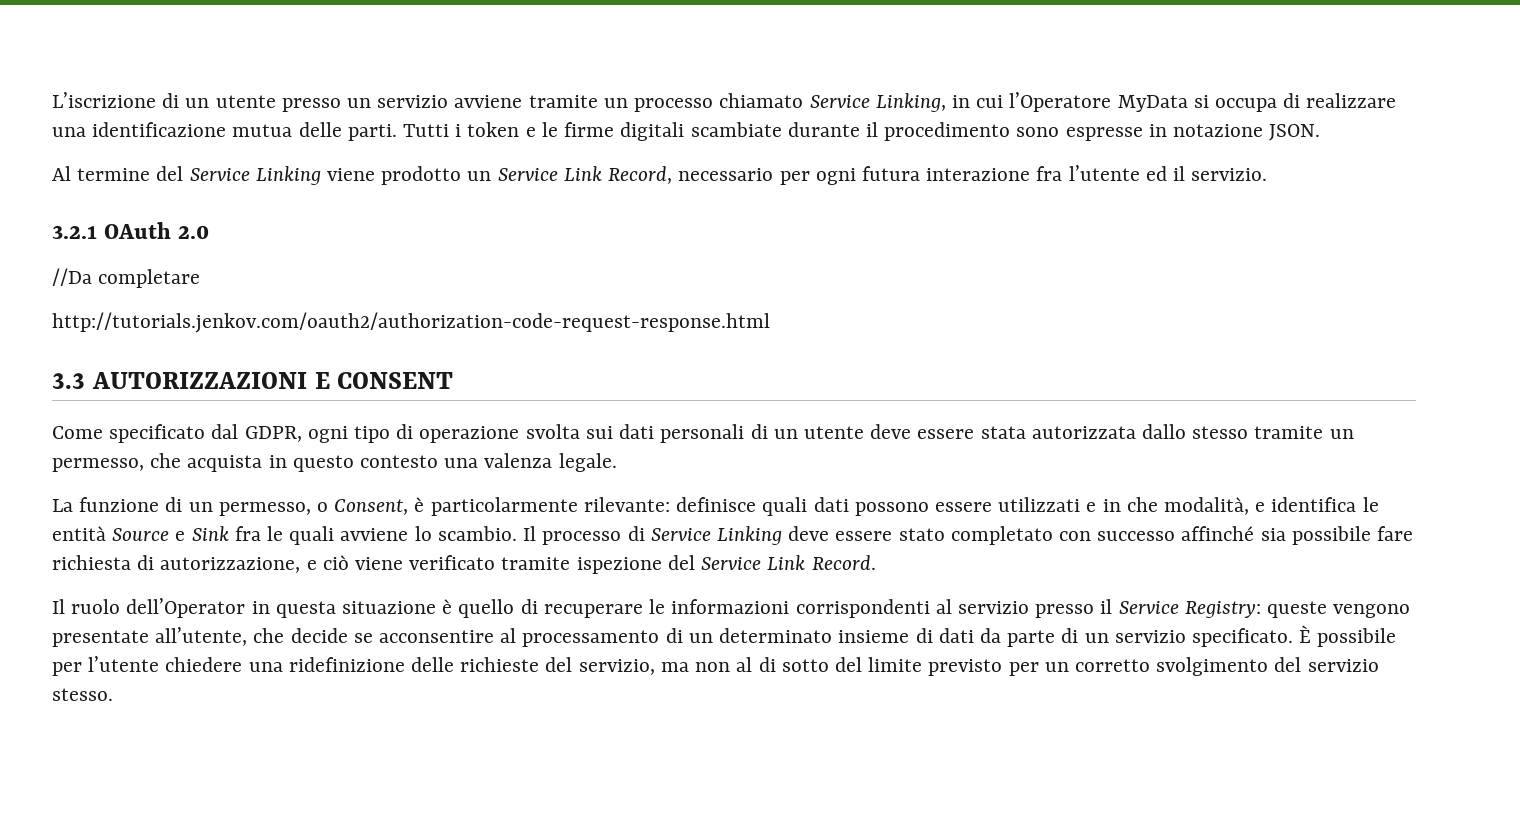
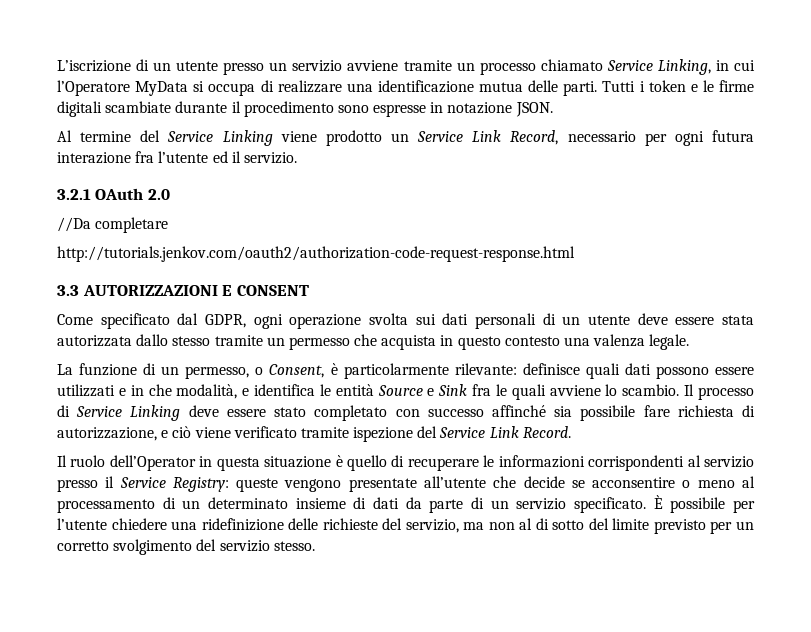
[354,424,414,443] tipo di -> (283, 321) none
[52,458,144,472] permesso, -> [288,337,350,350] permesso
[155,627,248,646] all’utente, -> [423,476,486,488] all’utente
(495, 636) none -> [682,480,735,488] o meno

